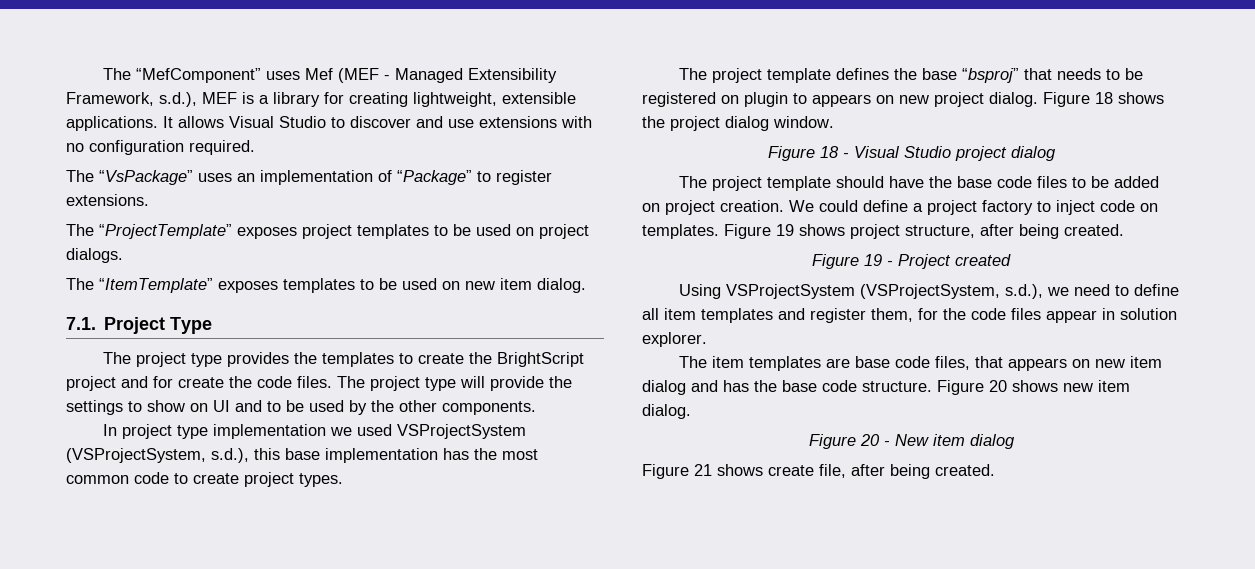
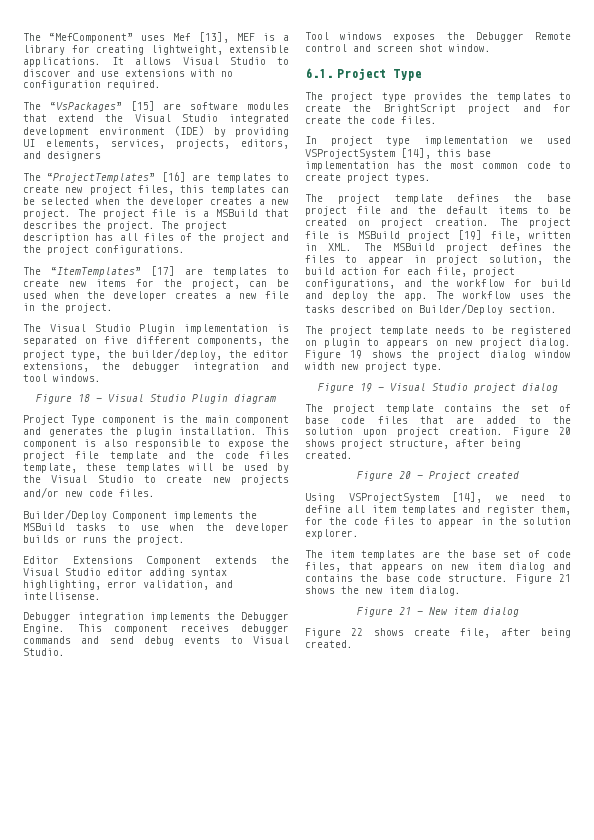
[338,68,558,83] [66,92,197,107] (MEF - Managed Extensibility Framework, s.d.), -> [199,32,229,43] [13],
[99,170,552,185] [66,194,149,206] [66,224,589,239] [66,248,123,263] [66,278,586,293] [66,317,96,330] “VsPackage” uses an implementation of “Package” to register extensions. // The “ProjectTemplate” exposes project templates to be used on project dialogs. // The “ItemTemplate” exposes templates to be used on new item dialog. // 7.1. -> [49,101,289,112] [23,114,289,124] [23,126,289,137] [23,139,289,149] [23,151,101,161] [23,172,289,183] [23,185,289,195] [23,197,289,207] [23,209,289,219] [23,221,227,231] [23,233,289,243] [23,245,185,255] [23,266,289,277] [23,279,289,289] [23,291,289,301] [23,303,113,313] [23,324,289,334] [23,336,289,346] [23,348,289,360] [23,362,289,372] [23,374,101,382] [36,394,276,404] [23,415,290,425] [23,427,289,437] [23,439,289,449] [23,451,289,461] [23,463,290,473] [23,475,289,485] [23,487,155,498] [23,509,257,521] [23,523,289,533] [23,535,185,545] [23,556,289,566] [23,568,227,578] [23,580,233,590] [23,592,101,600] [23,612,289,622] [23,624,289,634] [23,636,289,646] [23,648,65,656] [305,32,571,42] [305,44,491,52] [305,68,333,78] “VsPackages” [15] are software modules that extend the Visual Studio integrated development environment (IDE) by providing UI elements, services, projects, editors, and designers // The “ProjectTemplates” [16] are templates to create new project files, this templates can be selected when the developer creates a new project. The project file is a MSBuild that describes the project. The project description has all files of the project and the project configurations. // The “ItemTemplates” [17] are templates to create new items for the project, can be used when the developer creates a new file in the project. // The Visual Studio Plugin implementation is separated on five different components, the project type, the builder/deploy, the editor extensions, the debugger integration and tool windows. // Figure 18 - Visual Studio Plugin diagram // Project Type component is the main component and generates the plugin installation. This component is also responsible to expose the project file template and the code files template, these templates will be used by the Visual Studio to create new projects and/or new code files. // Builder/Deploy Component implements the MSBuild tasks to use when the developer builds or runs the project. // Editor Extensions Component extends the Visual Studio editor adding syntax highlighting, error validation, and intellisense. // Debugger integration implements the Debugger Engine. This component receives debugger commands and send debug events to Visual Studio. // Tool windows exposes the Debugger Remote control and screen shot window. // 6.1.
[337,376,572,391] [66,400,536,415] The project type will provide the settings to show on UI and to be used by the other components. -> (437, 120) none
[66,448,249,463] (VSProjectSystem, s.d.), -> [401,148,431,159] [14],
[962,68,1053,83] “bsproj” that -> [305,206,571,216] [305,218,571,228] [305,230,571,241] [305,243,571,253] [305,255,571,265] [305,267,515,277] [305,279,571,289] [305,291,571,301] [305,303,557,315] [305,326,428,336] project file and the default items to be created on project creation. The project file is MSBuild project [19] file, written in XML. The MSBuild project defines the files to appear in project solution, the build action for each file, project configurations, and the workflow for build and deploy the app. The workflow uses the tasks described on Builder/Deploy section. // The project template
[1095,92,1113,104] 18 -> [350,350,363,359] 19
[773,116,834,128] [767,146,839,161] window. // Figure 18 -> [535,350,571,358] [305,362,443,372] [318,383,372,393] window width new project type. // Figure 19
[836,176,1160,188] [642,200,1158,215] [642,224,794,239] should have the base code files to be added on project creation. We could define a project factory to inject code on templates. Figure 19 -> [444,404,571,412] [305,416,571,424] [305,427,571,437] contains the set of base code files that are added to the solution upon project creation. Figure 20
[864,254,882,266] 19 -> [399,471,411,479] 20
[860,284,1044,299] (VSProjectSystem, s.d.), -> [452,492,483,503] [14],
[1046,308,1115,323] appear in -> [420,517,517,527] to appear in the
[855,356,891,368] base -> [447,550,540,558] the base set of
[723,380,749,392] has -> [305,574,353,582] contains
[989,380,1058,392] 20 shows -> [559,574,571,582] [305,586,359,594] 21 shows the
[859,434,880,446] 20 -> [399,607,411,615] 21
[694,464,712,476] 21 -> [351,628,364,636] 22

